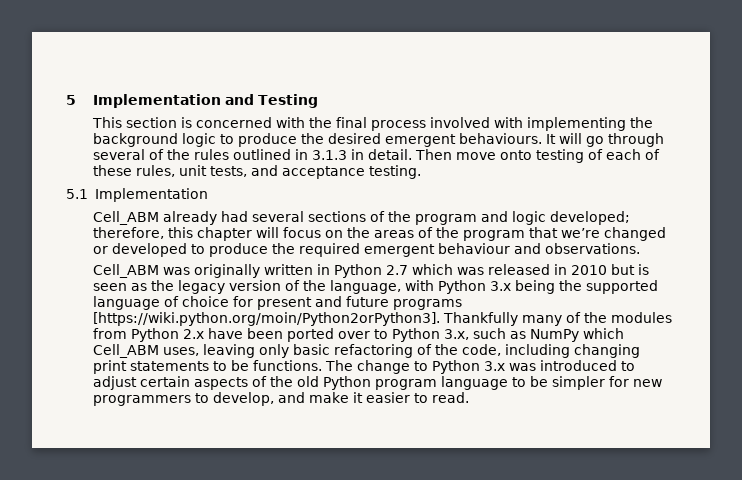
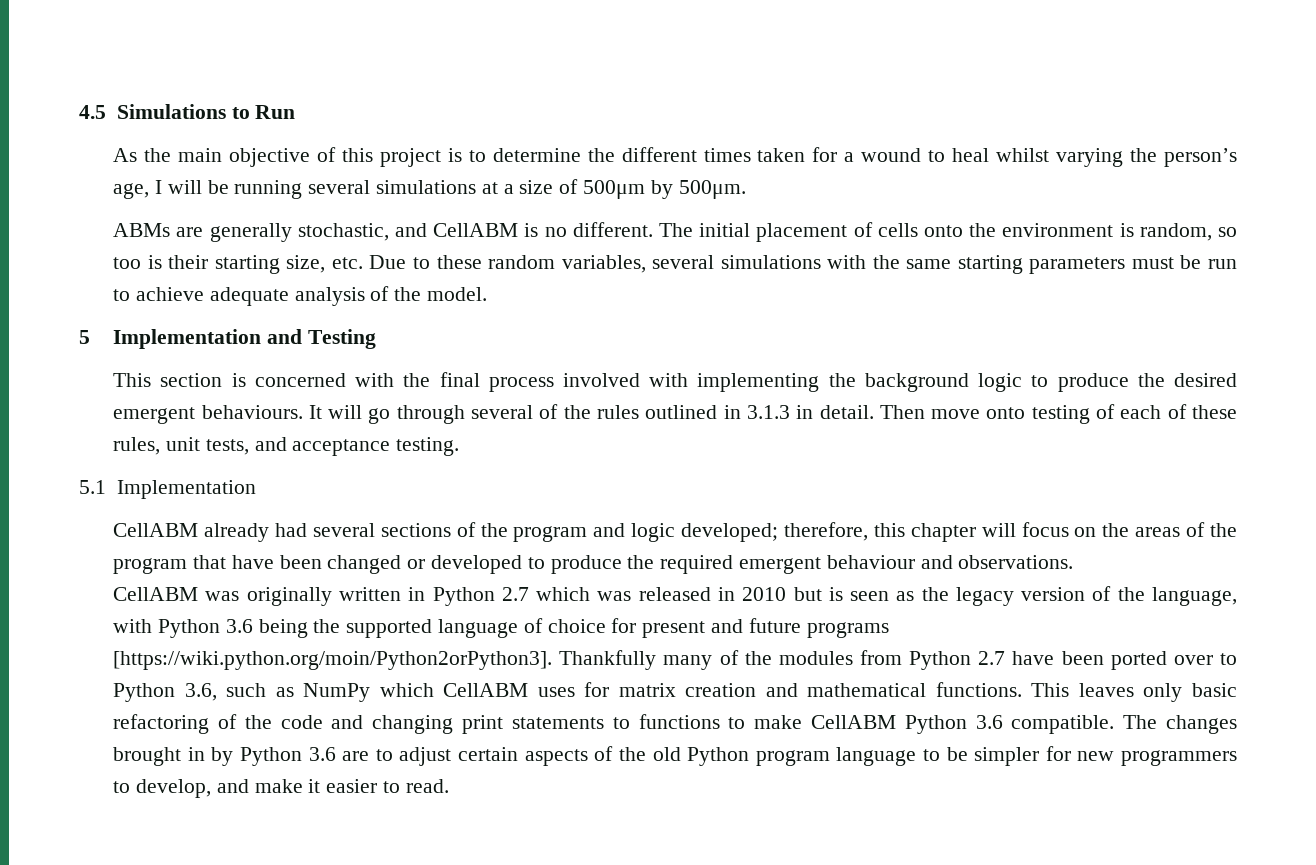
(66, 100) none -> [79,104,296,119] [113,147,1238,167] [113,179,746,199] [113,222,1238,242] [113,255,1237,274] [113,286,488,306] 4.5 Simulations to Run // As the main objective of this project is to determine the different times taken for a wound to heal whilst varying the person’s age, I will be running several simulations at a size of 500μm by 500μm. // ABMs are generally stochastic, and CellABM is no different. The initial placement of cells onto the environment is random, so too is their starting size, etc. Due to these random variables, several simulations with the same starting parameters must be run to achieve adequate analysis of the model. //
[92,211,159,225] Cell_ABM -> [113,523,199,537] CellABM
[560,228,600,238] we’re -> [231,555,322,569] have been
[92,264,159,278] Cell_ABM -> [113,587,199,601] CellABM
[489,281,511,291] 3.x -> [225,619,253,633] 3.6
[182,329,204,339] 2.x -> [978,651,1006,665] 2.7
[443,329,469,340] 3.x, -> [184,683,217,701] 3.6,
[92,344,255,358] Cell_ABM uses, leaving -> [443,682,1134,697] CellABM uses for matrix creation and mathematical functions. This leaves
[461,344,570,358] code, including -> [280,715,364,729] code and
[230,360,617,374] be functions. The change to Python 3.x was introduced -> [638,714,1237,734] [113,747,370,766] functions to make CellABM Python 3.6 compatible. The changes brought in by Python 3.6 are

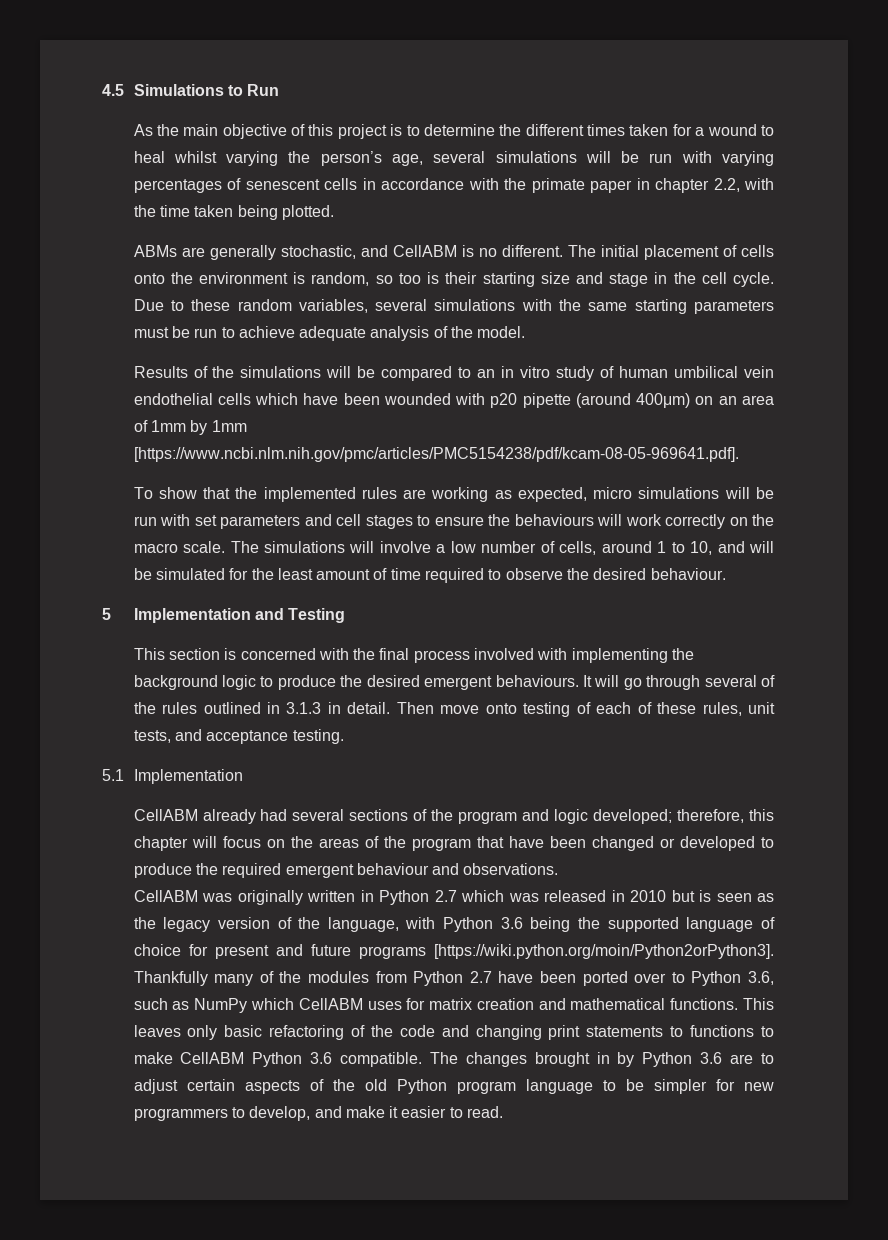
[154,179,746,199] I will be running several simulations at a size of 500μm by 500μm. -> [433,151,774,166] [133,178,774,193] [133,205,334,220] several simulations will be run with varying percentages of senescent cells in accordance with the primate paper in chapter 2.2, with the time taken being plotted.
[286,255,363,273] size, etc. -> [540,272,774,287] size and stage in the cell cycle.
(488, 294) none -> [133,366,774,381] [133,393,775,408] [133,420,247,435] [133,447,739,462] [133,487,775,502] [133,514,774,529] [133,541,774,555] [133,568,726,583] // Results of the simulations will be compared to an in vitro study of human umbilical vein endothelial cells which have been wounded with p20 pipette (around 400μm) on an area of 1mm by 1mm [https://www.ncbi.nlm.nih.gov/pmc/articles/PMC5154238/pdf/kcam-08-05-969641.pdf]. // To show that the implemented rules are working as expected, micro simulations will be run with set parameters and cell stages to ensure the behaviours will work correctly on the macro scale. The simulations will involve a low number of cells, around 1 to 10, and will be simulated for the least amount of time required to observe the desired behaviour.

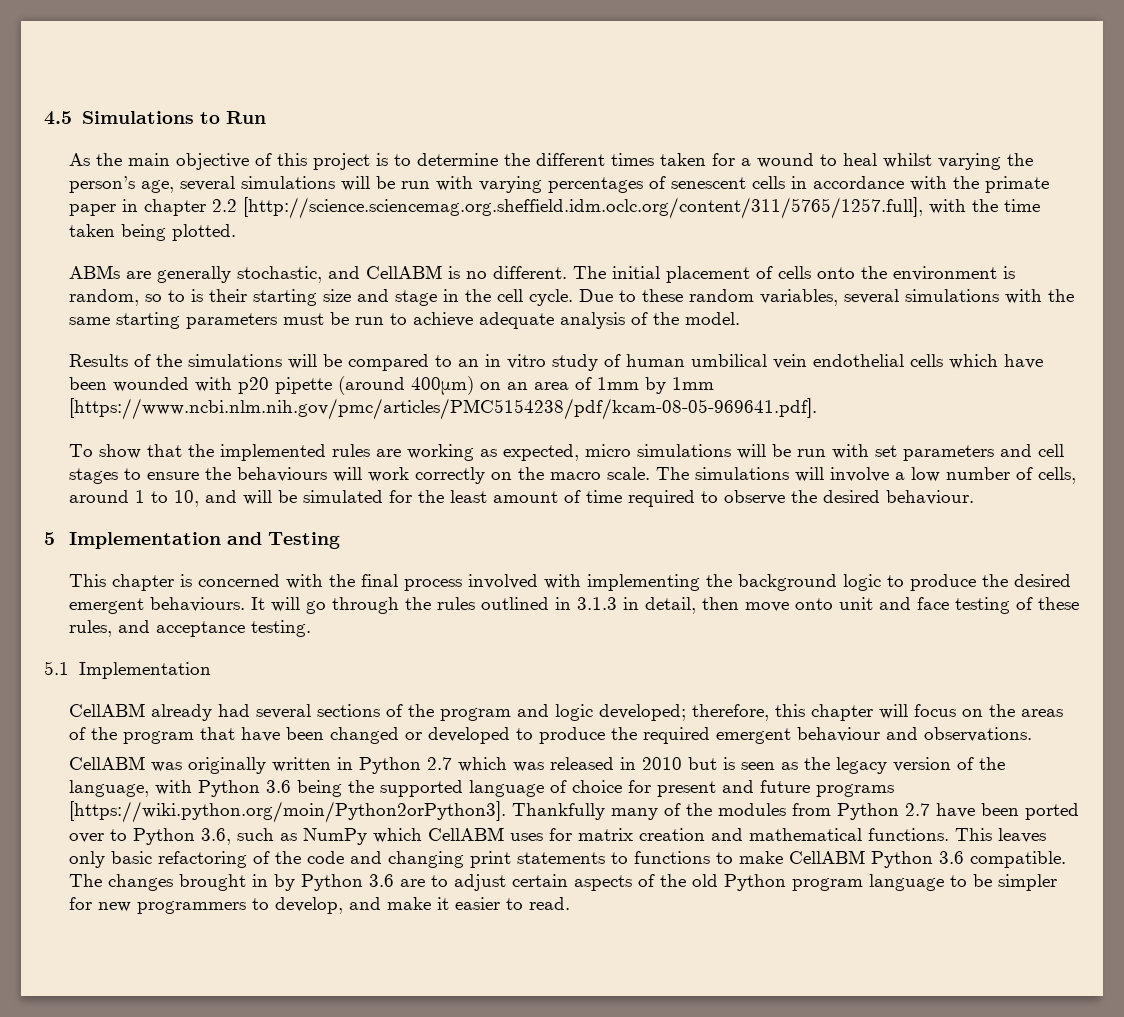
[713,178,740,192] 2.2, -> [211,197,923,219] 2.2 [http://science.sciencemag.org.sheffield.idm.oclc.org/content/311/5765/1257.full],
[398,273,421,284] too -> [167,290,185,302] to
[168,648,220,660] section -> [111,574,174,591] chapter
[704,675,776,687] several of -> (399, 605) none
[347,702,775,717] [133,730,171,743] detail. Then move onto testing of each of these rules, unit tests, -> [644,597,1079,614] [68,620,112,637] detail, then move onto unit and face testing of these rules,

